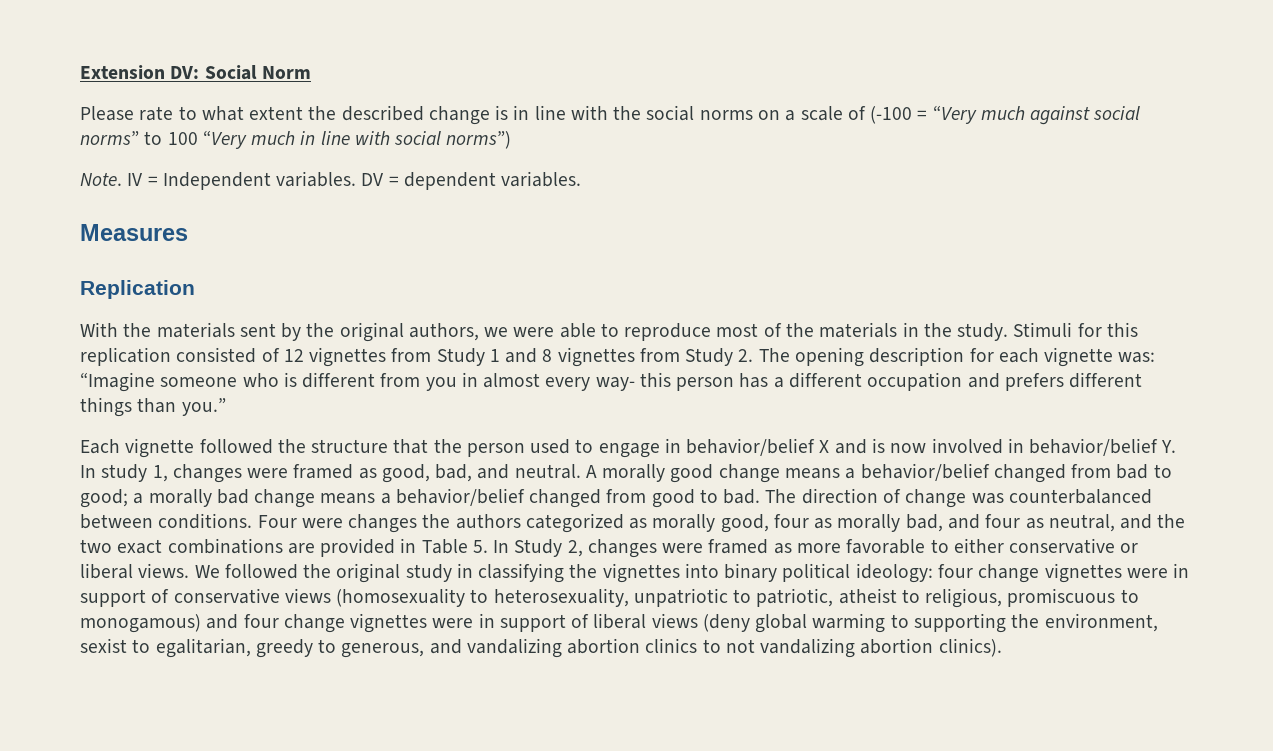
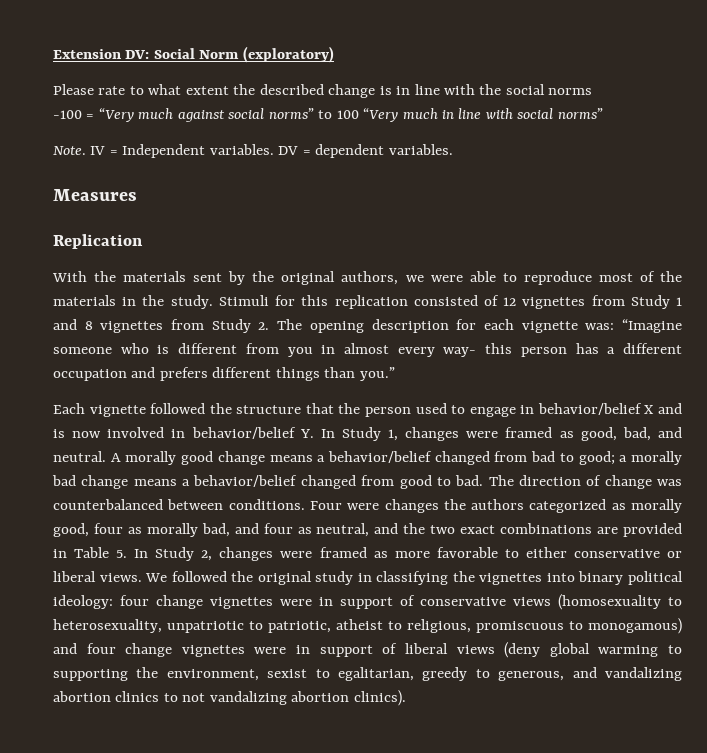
(311, 72) none -> [242,46,334,63] (exploratory)
[757,106,913,124] on a scale of (-100 -> [53,110,82,119] // -100
[446,131,512,149] norms”) -> [557,108,603,119] norms”
[101,464,148,482] study -> [341,427,381,441] Study

